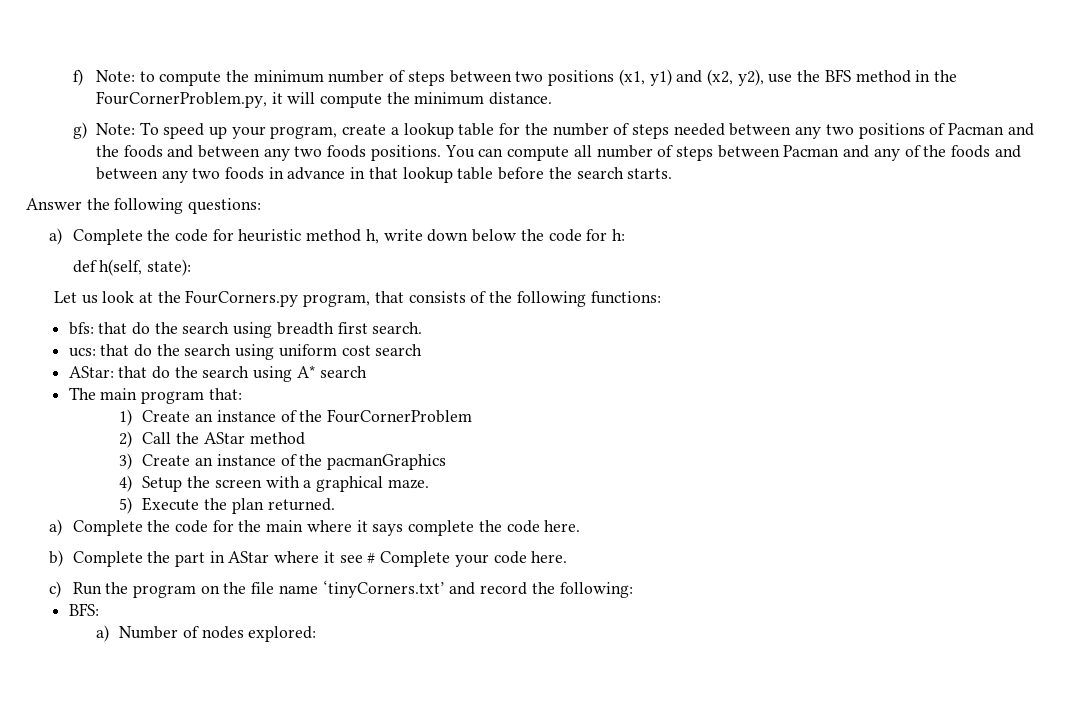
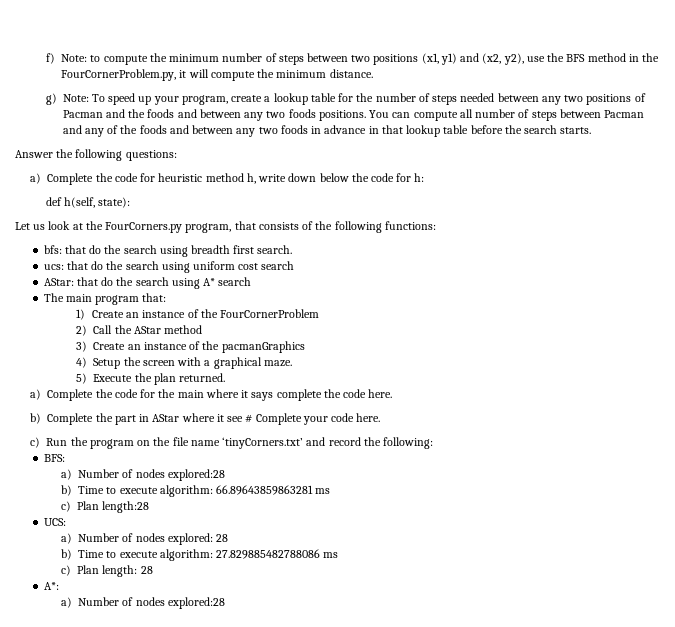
(99, 609) none -> [61,469,225,481] [61,485,331,497] [61,501,150,513] [43,518,66,526] // a) Number of nodes explored:28 // b) Time to execute algorithm: 66.89643859863281 ms // c) Plan length:28 // UCS:
(317, 634) none -> [216,534,229,542] [61,549,339,561] [61,565,153,577] [43,582,59,590] [61,597,225,609] 28 // b) Time to execute algorithm: 27.829885482788086 ms // c) Plan length: 28 // A*: // a) Number of nodes explored:28

